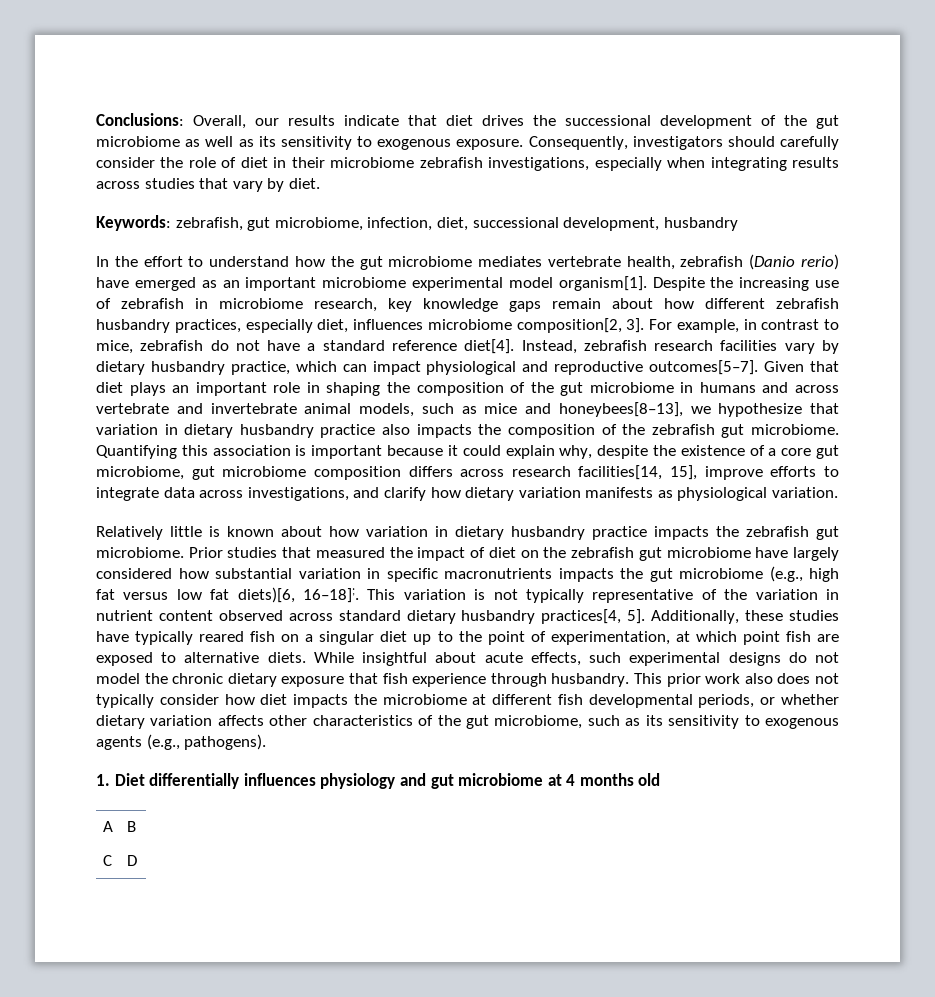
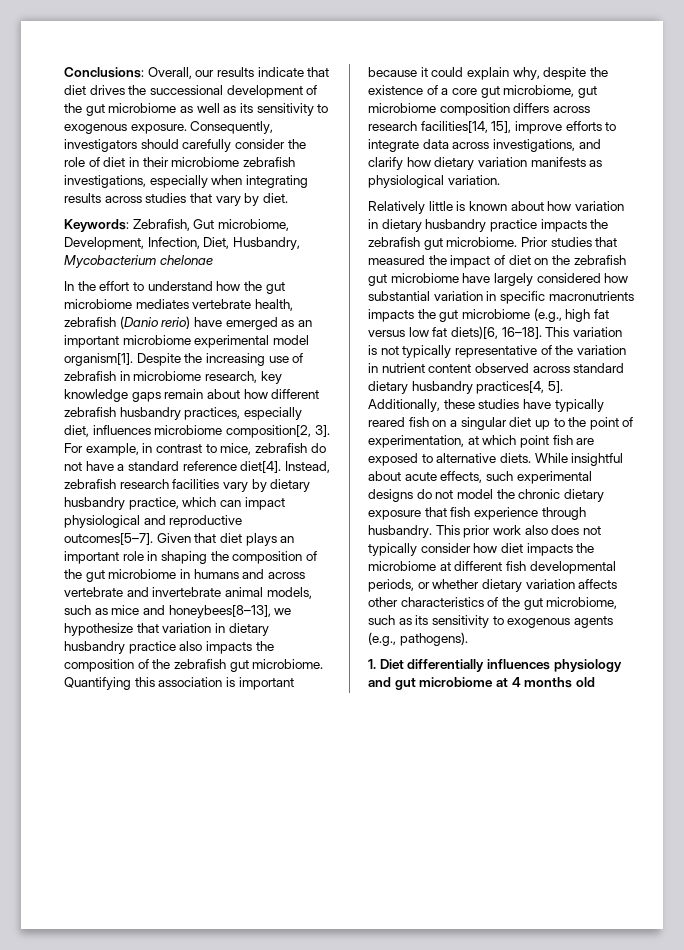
[175,217,738,231] zebrafish, gut microbiome, infection, diet, successional development, husbandry -> [132,219,289,231] [64,237,300,250] [64,255,213,268] Zebrafish, Gut microbiome, Development, Infection, Diet, Husbandry, Mycobacterium chelonae
[303,588,359,603] 16–18];. -> [501,327,542,339] 16–18].
[102,821,113,832] [126,821,136,832] [102,855,112,866] [126,855,137,866] // A | B // C | D -> (595, 682) none

